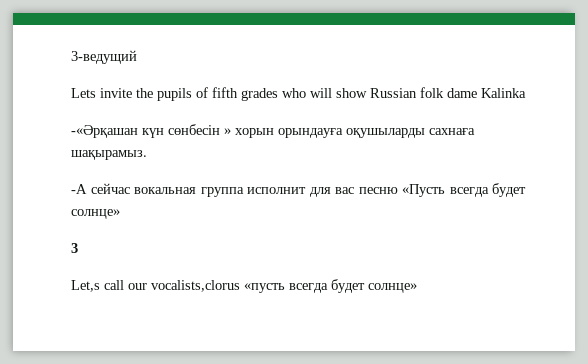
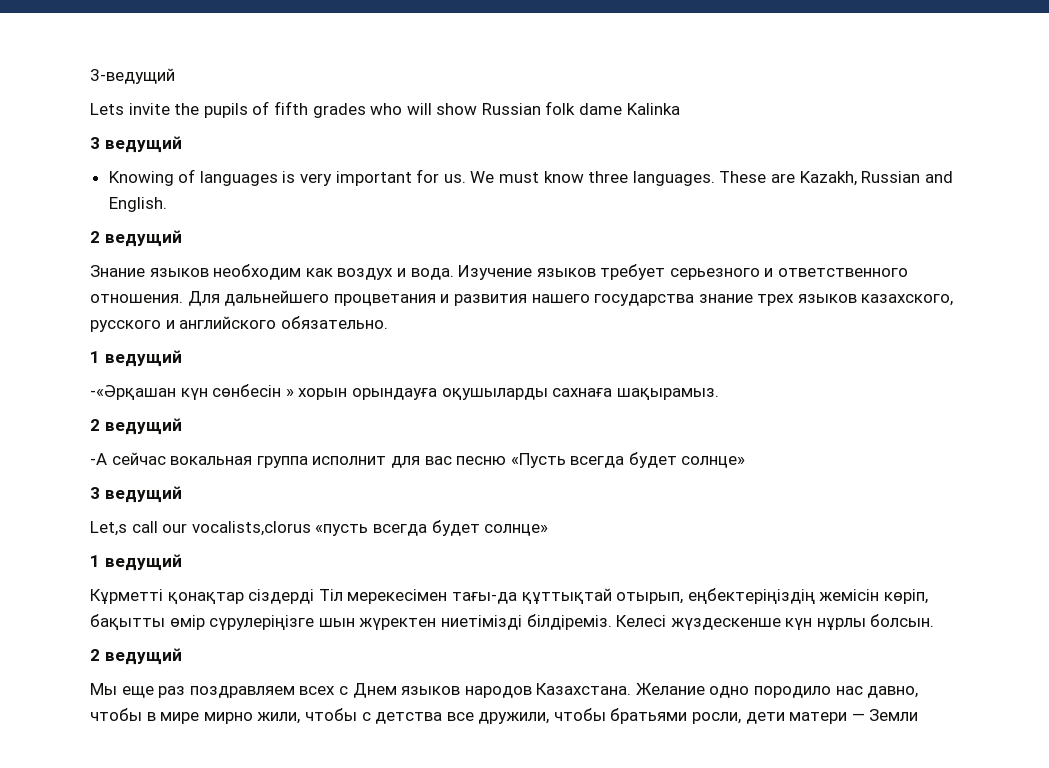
(526, 93) none -> [90,136,182,153] [108,169,953,186] [108,197,167,212] [90,230,182,247] [90,264,909,280] [90,290,954,306] [90,316,388,332] [90,350,182,367] // 3 ведущий // Knowing of languages is very important for us. We must know three languages. These are Kazakh, Russian and English. // 2 ведущий // Знание языков необходим как воздух и вода. Изучение языков требует серьезного и ответственного отношения. Для дальнейшего процветания и развития нашего государства знание трех языков казахского, русского и английского обязательно. // 1 ведущий
(147, 155) none -> [90,418,182,435] // 2 ведущий
(78, 248) none -> [104,486,182,503] ведущий
(417, 288) none -> [90,554,182,571] [90,588,928,604] [90,614,935,630] [90,648,182,665] [90,683,919,698] [90,708,919,724] // 1 ведущий // Кұрметті қонақтар сіздерді Тіл мерекесімен тағы-да құттықтай отырып, еңбектеріңіздің жемісін көріп, бақытты өмір сүрулеріңізге шын жүректен ниетімізді білдіреміз. Келесі жүздескенше күн нұрлы болсын. // 2 ведущий // Мы еще раз поздравляем всех с Днем языков народов Казахстана. Желание одно породило нас давно, чтобы в мире мирно жили, чтобы с детства все дружили, чтобы братьями росли, дети матери — Земли

